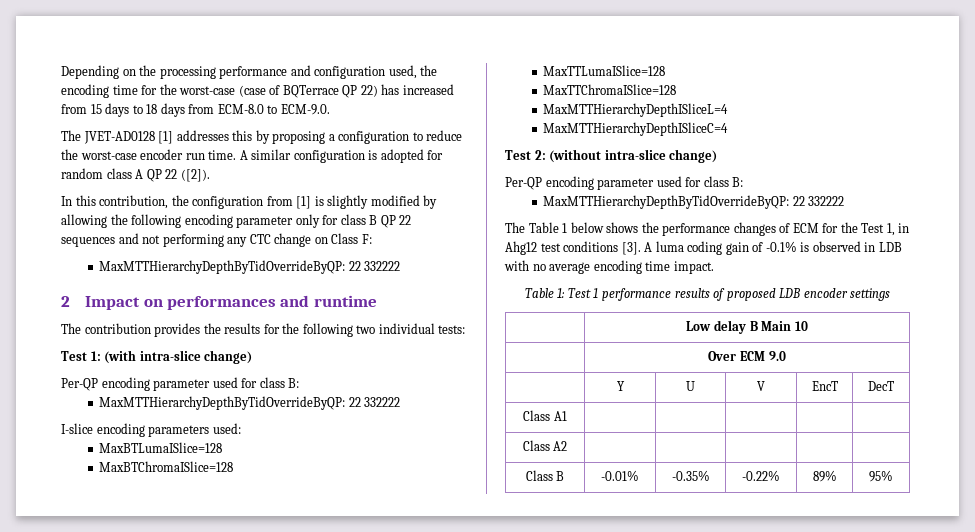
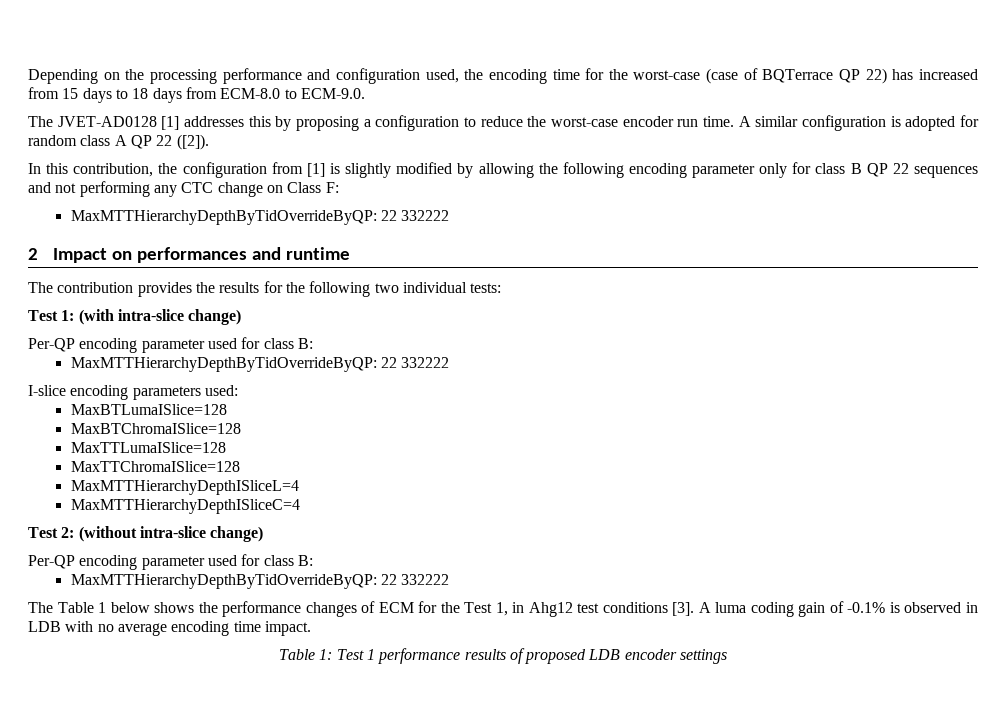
[686,320,808,334] [708,351,786,361] [616,381,625,391] [686,381,695,391] [757,381,765,391] [811,381,838,391] [868,381,894,391] [523,410,567,421] [522,440,568,451] [525,470,565,481] [601,470,639,481] [671,470,710,481] [742,470,780,481] [812,470,837,482] [869,470,893,482] // | Low delay B Main 10 // | Over ECM 9.0 // | Y | U | V | EncT | DecT // Class A1 | | | | | // Class A2 | | | | | // Class B | -0.01% | -0.35% | -0.22% | 89% | 95% -> (728, 656) none

